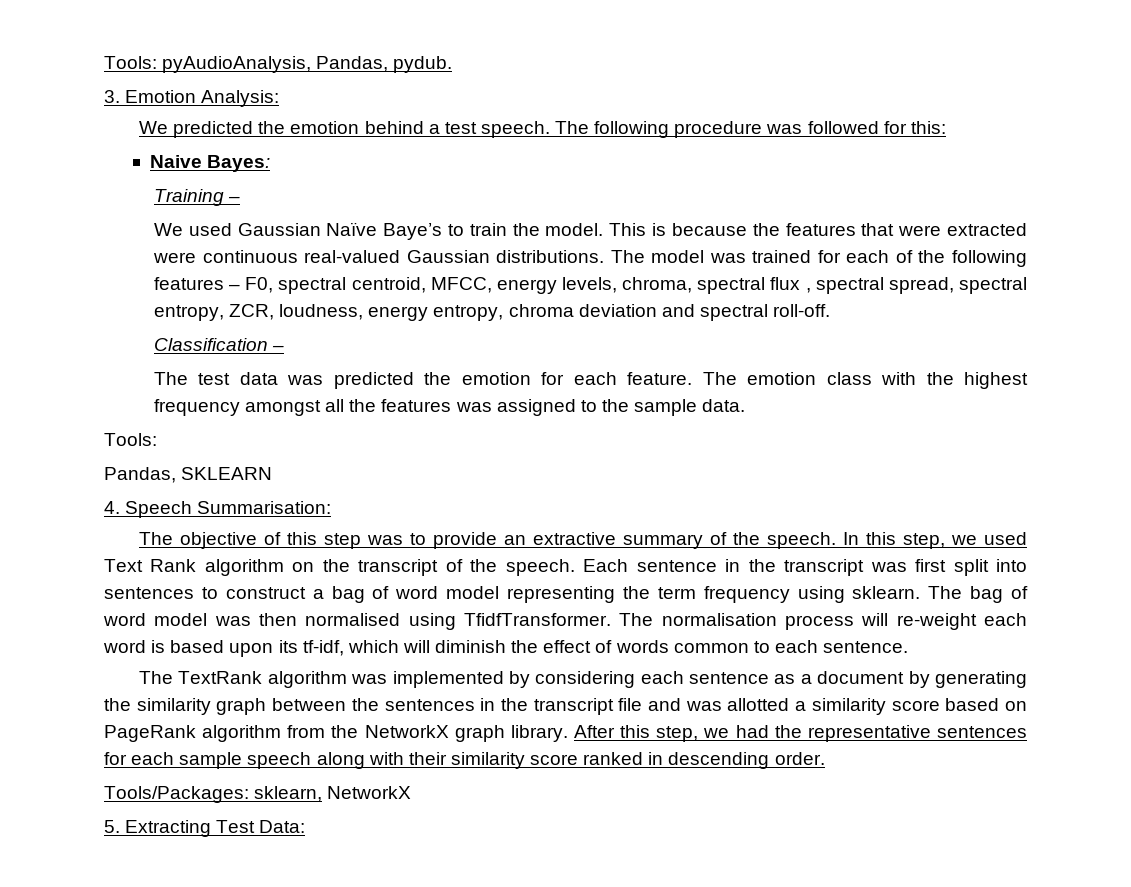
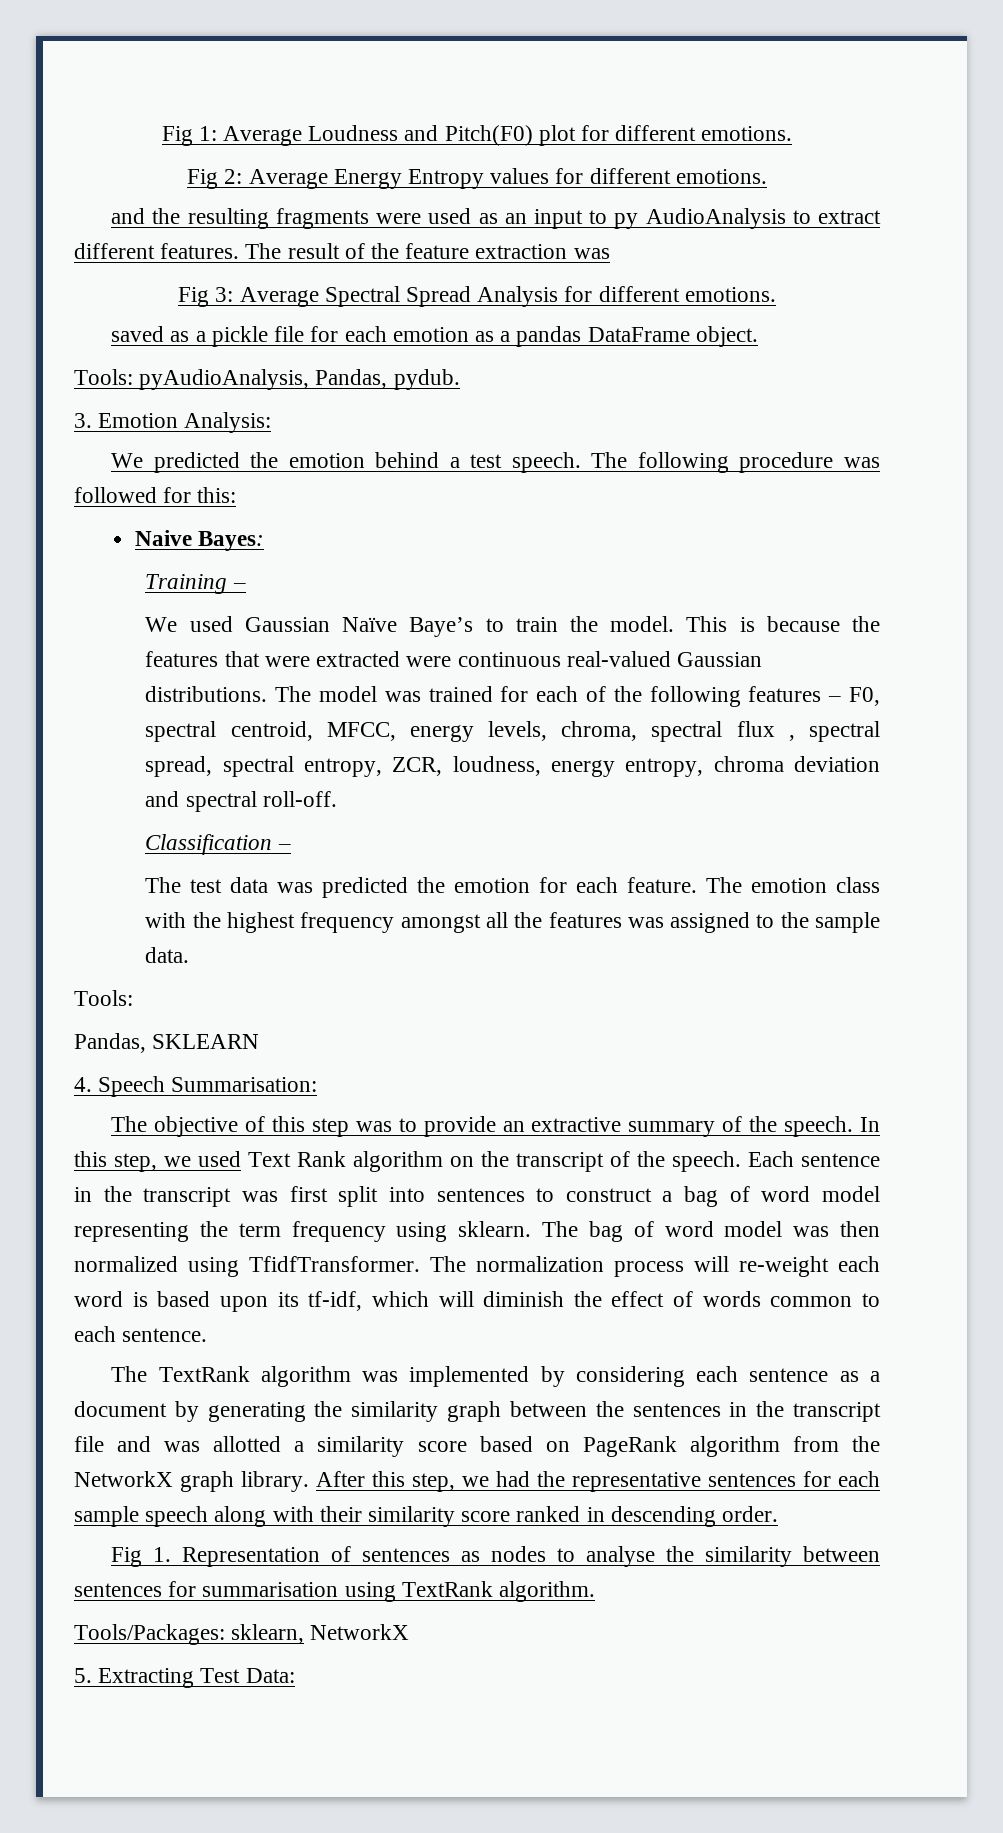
(104, 62) none -> [161,125,793,146] [187,168,767,189] [111,208,882,229] [74,243,610,259] [178,286,776,307] [111,326,758,347] Fig 1: Average Loudness and Pitch(F0) plot for different emotions. // Fig 2: Average Energy Entropy values for different emotions. // and the resulting fragments were used as an input to py AudioAnalysis to extract different features. The result of the feature extraction was // Fig 3: Average Spectral Spread Analysis for different emotions. // saved as a pickle file for each emotion as a pandas DataFrame object. //
[305,613,401,626] normalised -> [74,1256,178,1272] normalized
[661,613,777,626] normalisation -> [476,1256,604,1272] normalization
(825, 758) none -> [111,1546,880,1567] [74,1581,596,1602] // Fig 1. Representation of sentences as nodes to analyse the similarity between sentences for summarisation using TextRank algorithm.

